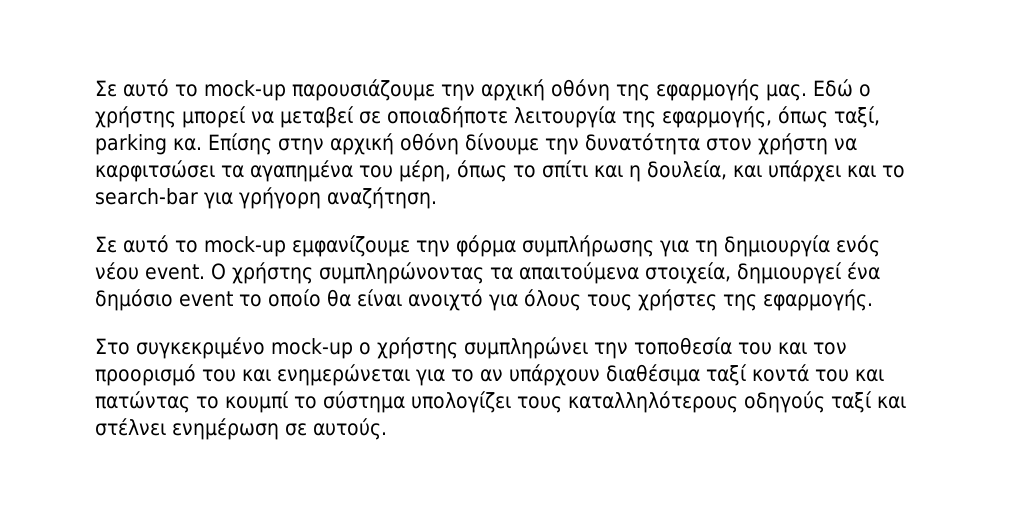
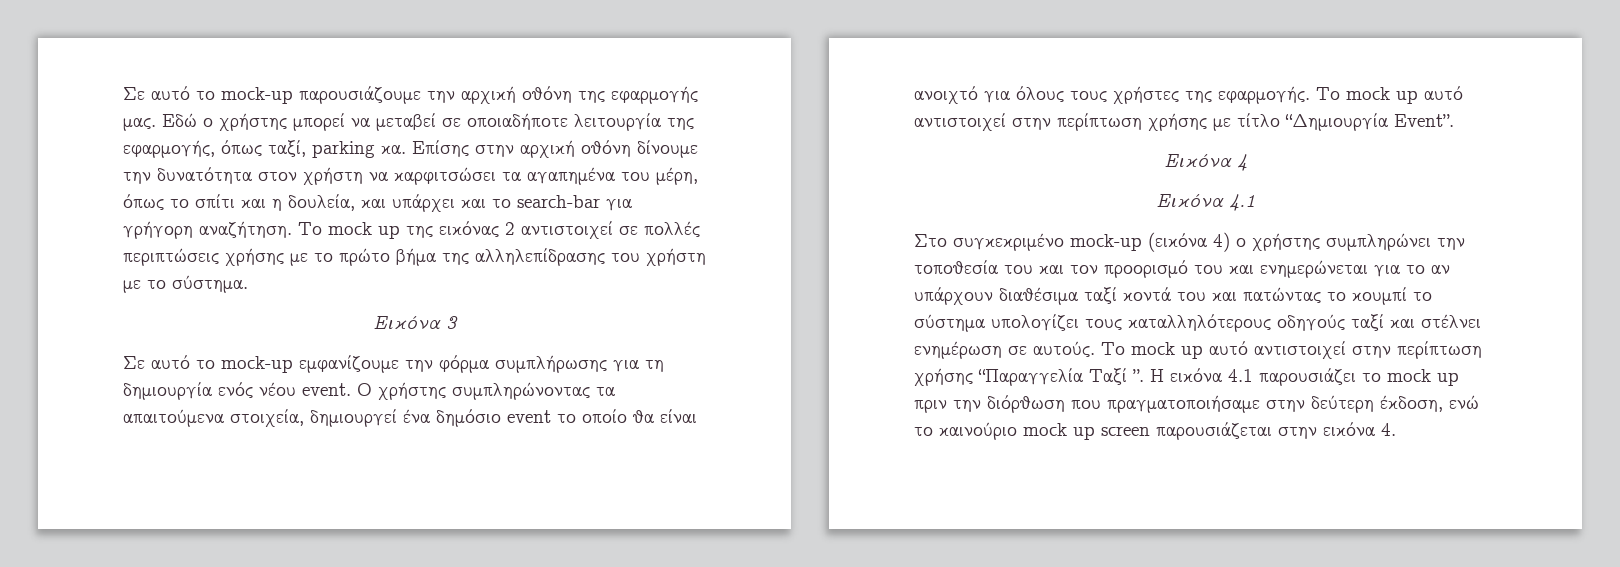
(437, 198) none -> [298,221,700,239] [123,248,706,266] [123,275,248,293] [373,316,458,329] Το mock up της εικόνας 2 αντιστοιχεί σε πολλές περιπτώσεις χρήσης με το πρώτο βήμα της αλληλεπίδρασης του χρήστη με το σύστημα. // Εικόνα 3
(873, 300) none -> [1316,86,1463,104] [914,113,1454,131] [1164,154,1247,171] [1156,194,1255,211] Το mock up αυτό αντιστοιχεί στην περίπτωση χρήσης με τίτλο “Δημιουργία Event”. // Εικόνα 4 // Εικόνα 4.1
(353, 348) none -> [1148,232,1230,252] (εικόνα 4)
(387, 429) none -> [1101,341,1482,359] [914,368,1459,386] [914,395,1479,413] [914,422,1396,440] Το mock up αυτό αντιστοιχεί στην περίπτωση χρήσης “Παραγγελία Ταξί ”. Η εικόνα 4.1 παρουσιάζει το mock up πριν την διόρθωση που πραγματοποιήσαμε στην δεύτερη έκδοση, ενώ το καινούριο mock up screen παρουσιάζεται στην εικόνα 4.

